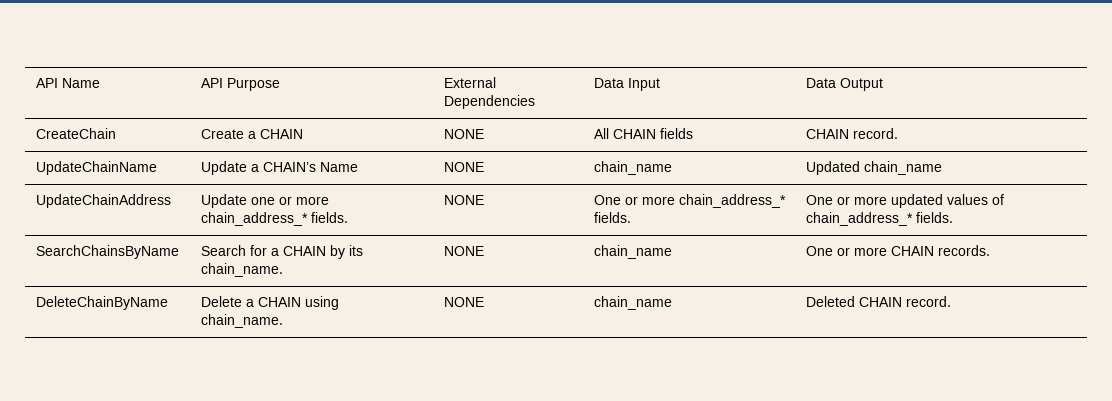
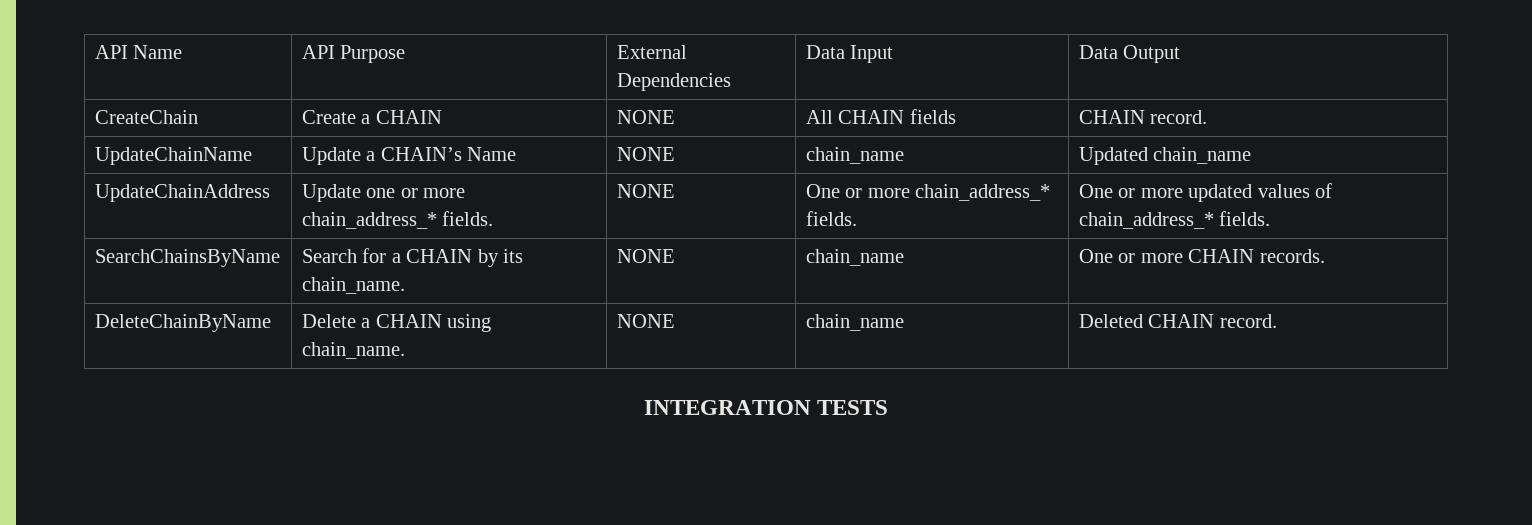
(951, 301) none -> [643,400,889,415] // INTEGRATION TESTS

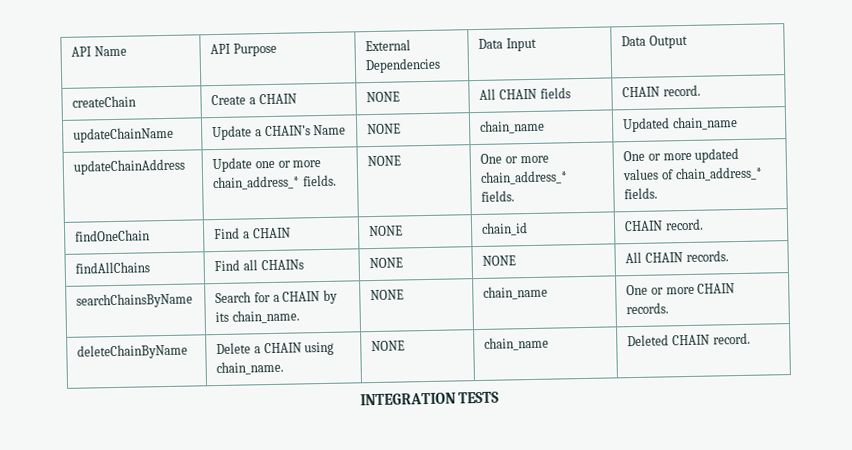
[94,110,198,124] CreateChain -> [72,95,137,108] createChain
[94,147,252,165] UpdateChainName -> [73,126,175,143] updateChainName
[94,184,270,202] UpdateChainAddress -> [73,158,186,175] updateChainAddress
[94,249,280,267] SearchChainsByName -> [75,229,151,242] [214,227,291,240] [369,225,404,237] [481,222,529,236] [624,218,704,232] [75,261,151,274] [214,259,304,272] [369,257,404,269] [482,255,517,266] [625,250,729,264] [76,292,194,309] findOneChain | Find a CHAIN | NONE | chain_id | CHAIN record. // findAllChains | Find all CHAINs | NONE | NONE | All CHAIN records. // searchChainsByName
[94,314,271,332] DeleteChainByName -> [77,343,189,360] deleteChainByName

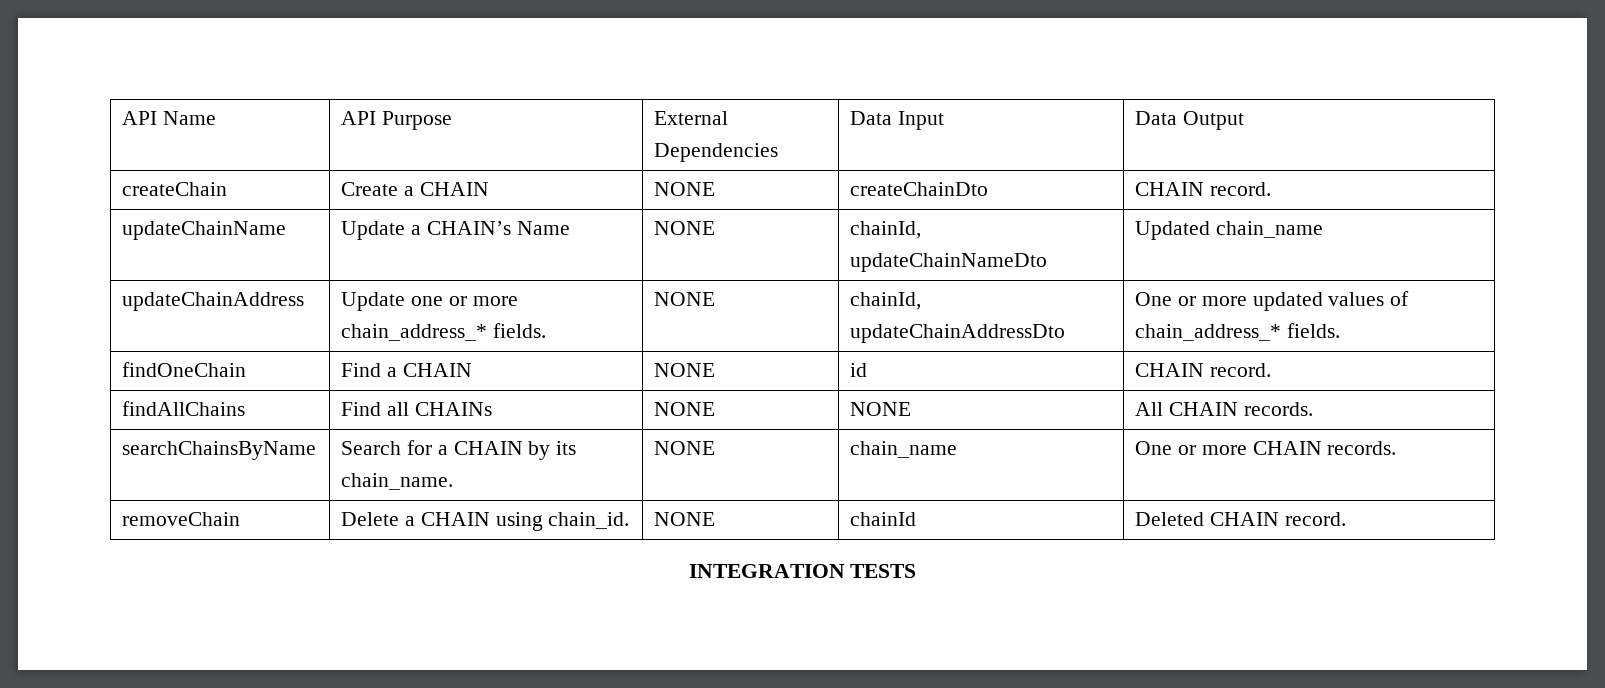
[479,87,571,100] All CHAIN fields -> [850,182,989,196] createChainDto
[480,119,546,134] chain_name -> [850,221,922,239] [850,253,1048,272] chainId, updateChainNameDto
[480,153,549,164] [480,170,569,185] [481,190,516,202] One or more chain_address_* fields. -> [850,292,922,310] [850,324,1066,343] chainId, updateChainAddressDto
[481,222,529,236] chain_id -> [850,363,868,377] id
[77,343,189,360] deleteChainByName -> [122,512,241,526] removeChain
[216,360,285,376] [371,340,406,352] [484,336,550,351] chain_name. | NONE | chain_name -> [548,512,630,529] [654,512,716,526] [850,512,917,526] chain_id. | NONE | chainId

